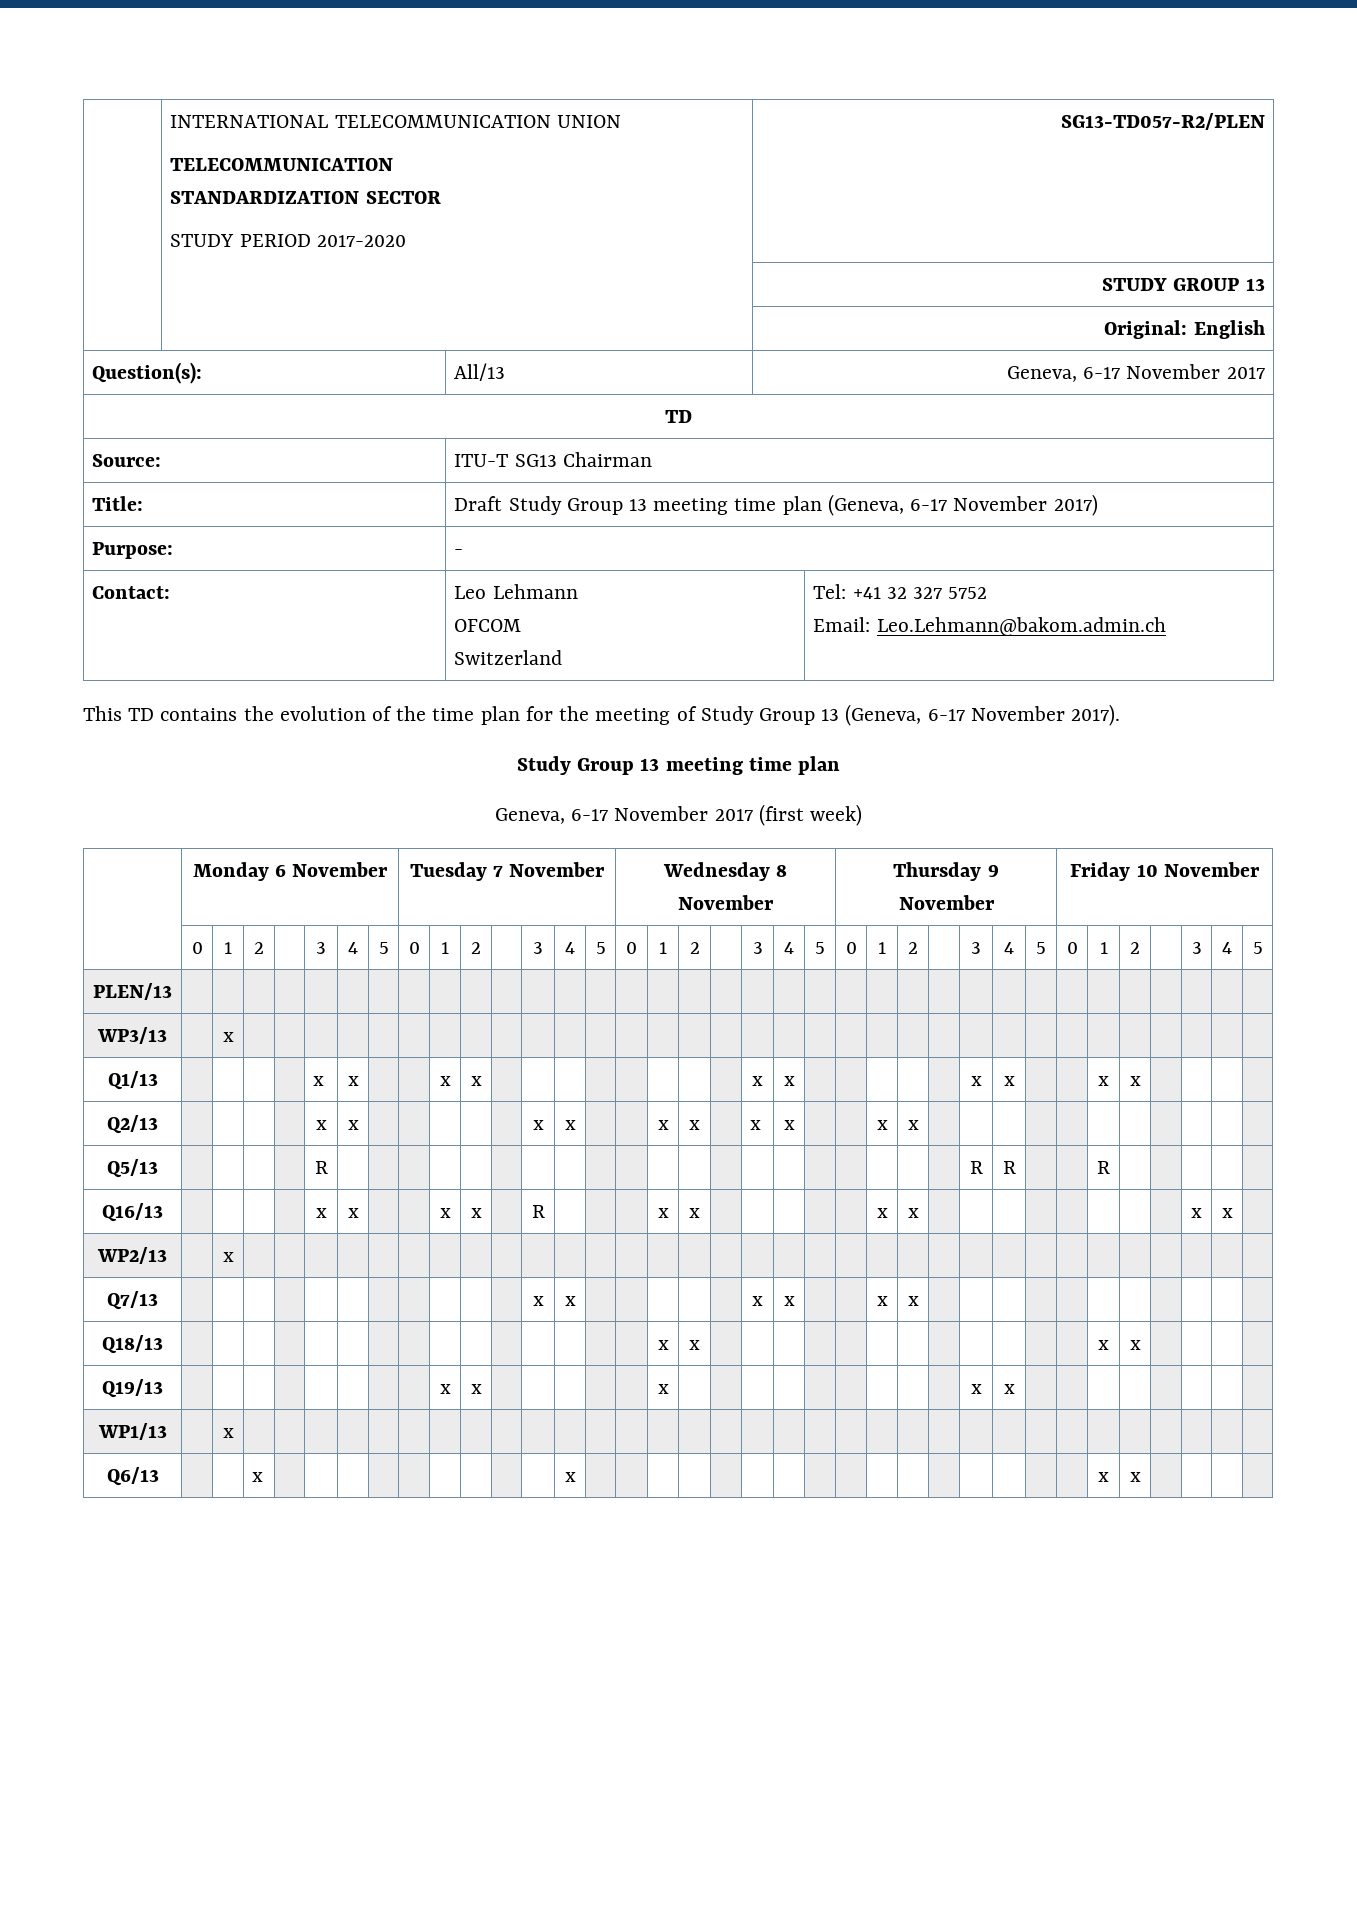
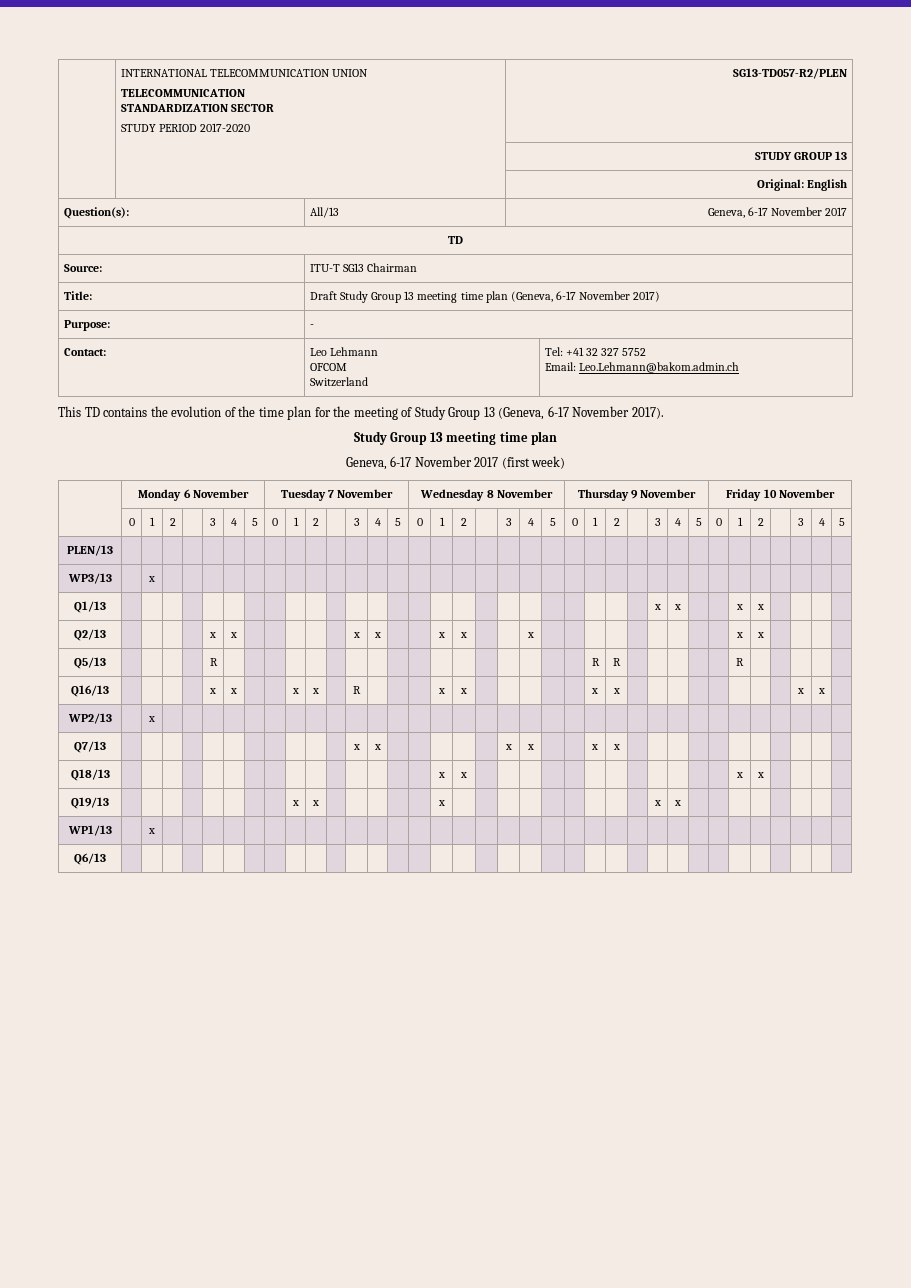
[313,1076,325,1086] [347,1076,359,1086] [439,1076,451,1086] [470,1076,482,1086] [752,1076,763,1086] [783,1076,795,1086] x | x | | | x | x | | | | | | | | | x | x -> (106, 607) | | | | | | | | | | | | | | |
[750,1120,762,1130] [783,1120,795,1130] [876,1120,888,1130] [907,1120,919,1130] x | x | | | x | x | | | | | | | | | -> [526,632,534,638] [735,632,743,638] [756,632,764,638] | x | | | | | | | | | | x | x | |
[969,1161,983,1174] [1002,1161,1016,1174] | | | R | R -> [591,658,600,666] [613,658,621,666] R | R | | |
[252,1472,264,1482] [564,1472,576,1482] [1098,1472,1109,1482] [1129,1472,1141,1482] x | | | | | | | | | | x | | | | | | | | | | | | | | | | | x | x -> (106, 859) | | | | | | | | | | | | | | | | | | | | | | | | | | | |

